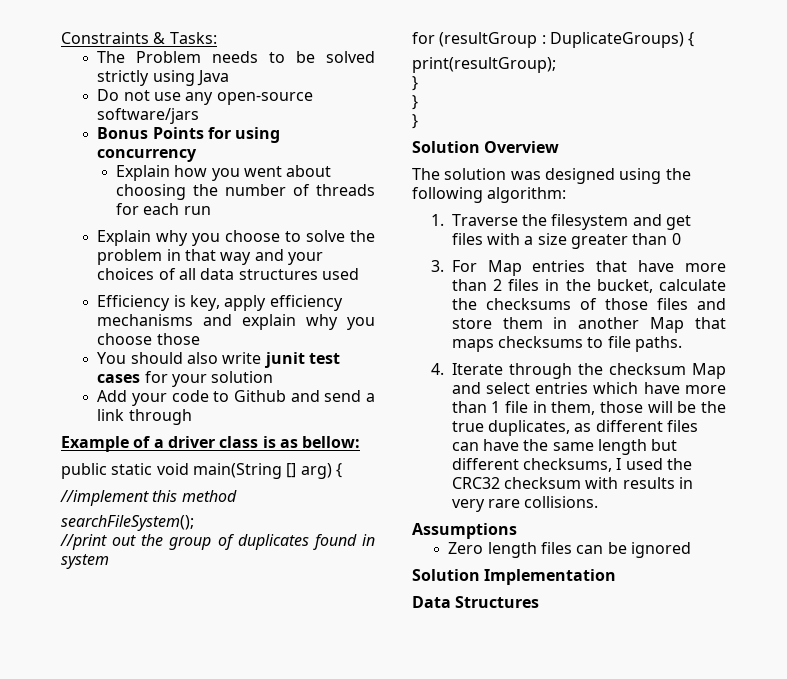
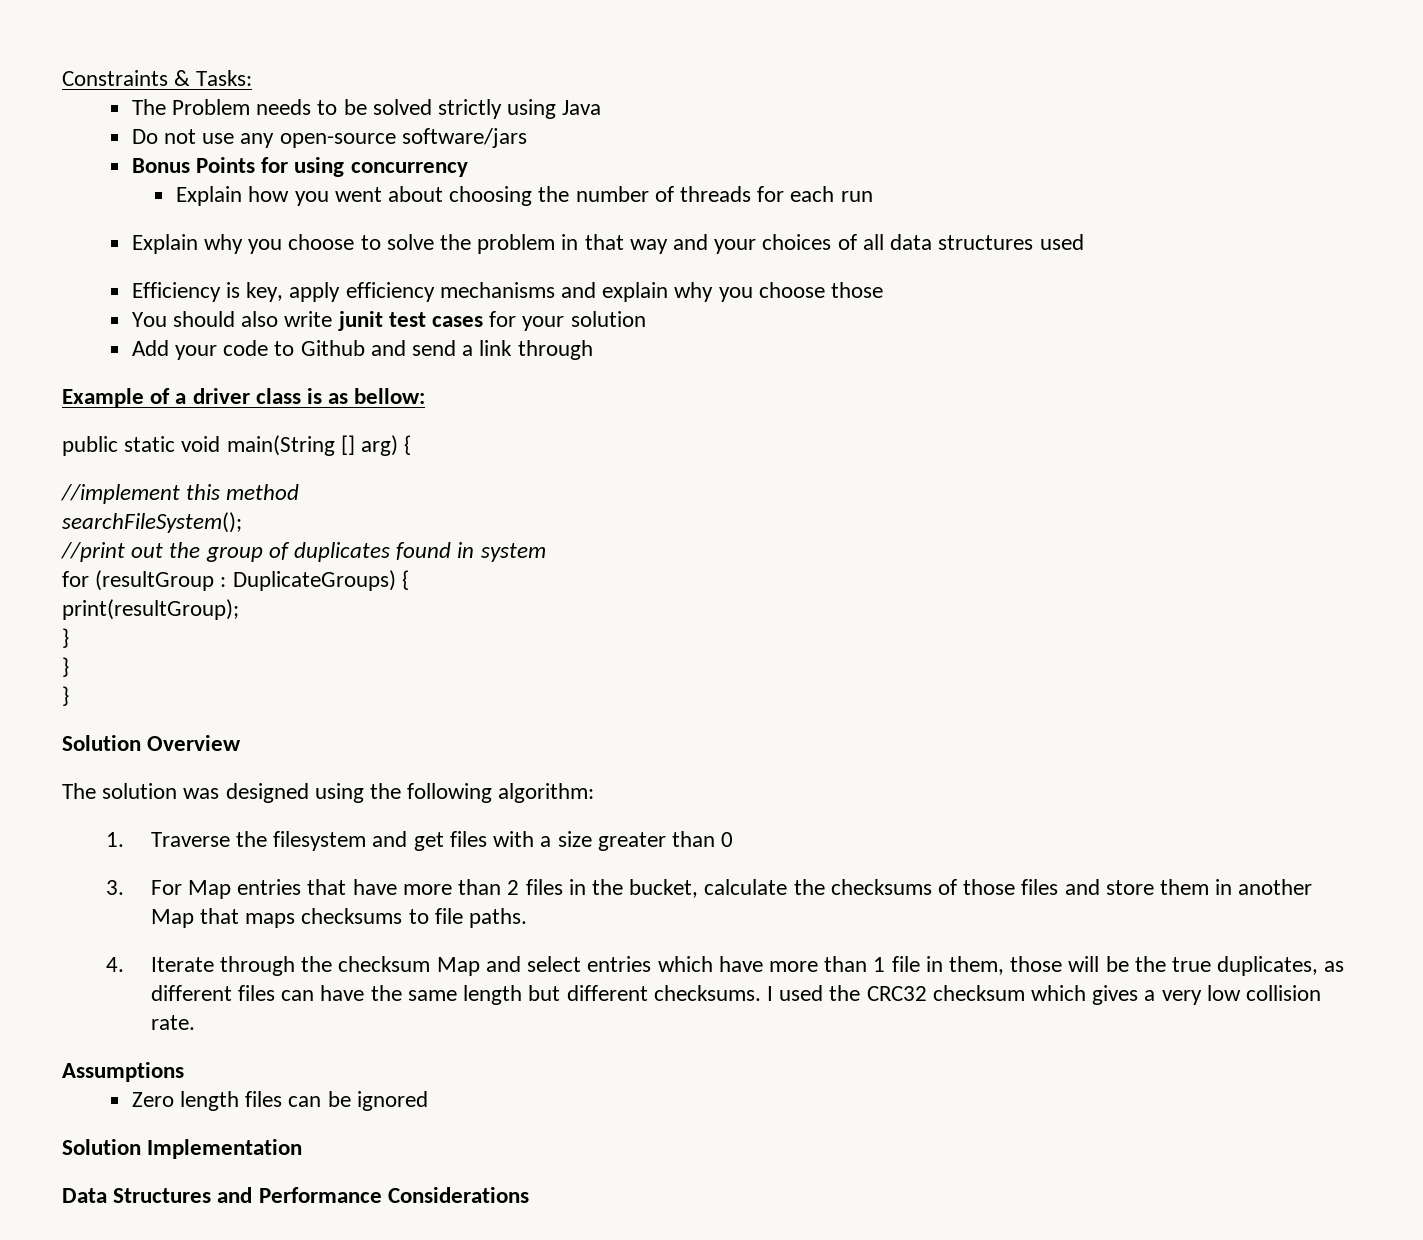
[523,458,613,472] checksums, -> [653,985,761,1001] checksums.
[585,477,693,489] [451,496,599,512] with results in very rare collisions. -> [1030,985,1322,1005] [150,1015,195,1030] which gives a very low collision rate.
(540, 602) none -> [217,1187,529,1203] and Performance Considerations

